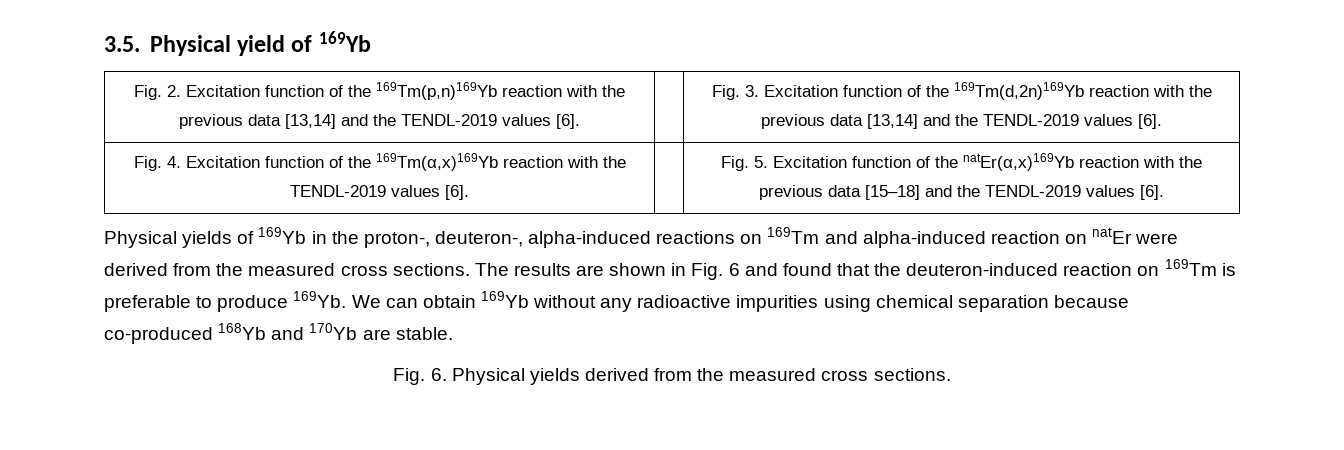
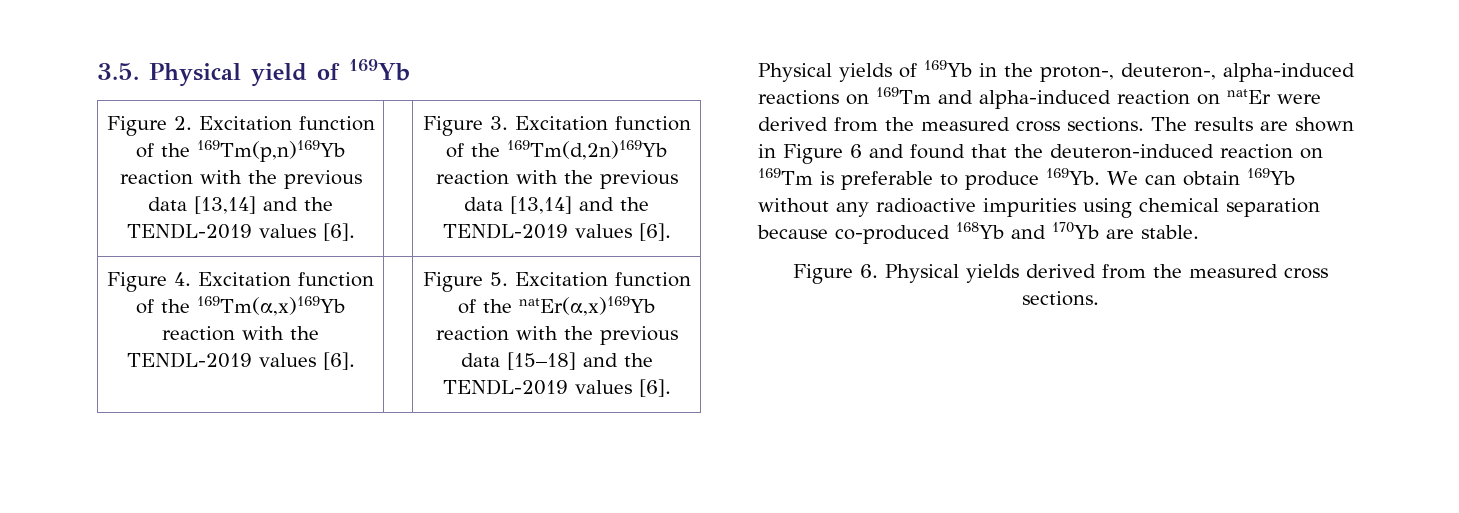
[134,85,162,100] Fig. -> [106,116,167,136] Figure
[711,85,740,100] Fig. -> [422,116,483,136] Figure
[133,156,162,171] Fig. -> [107,272,167,292] Figure
[720,156,749,171] Fig. -> [422,272,483,292] Figure
[691,263,724,280] Fig. -> [783,144,843,164] Figure
[393,368,426,385] Fig. -> [792,264,853,284] Figure

